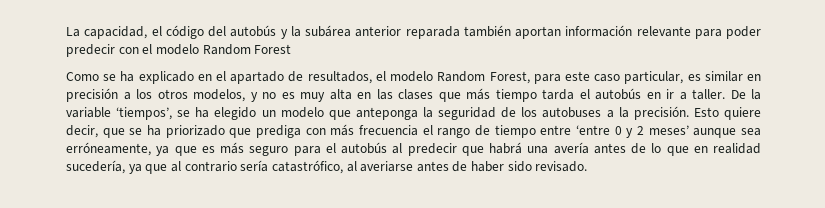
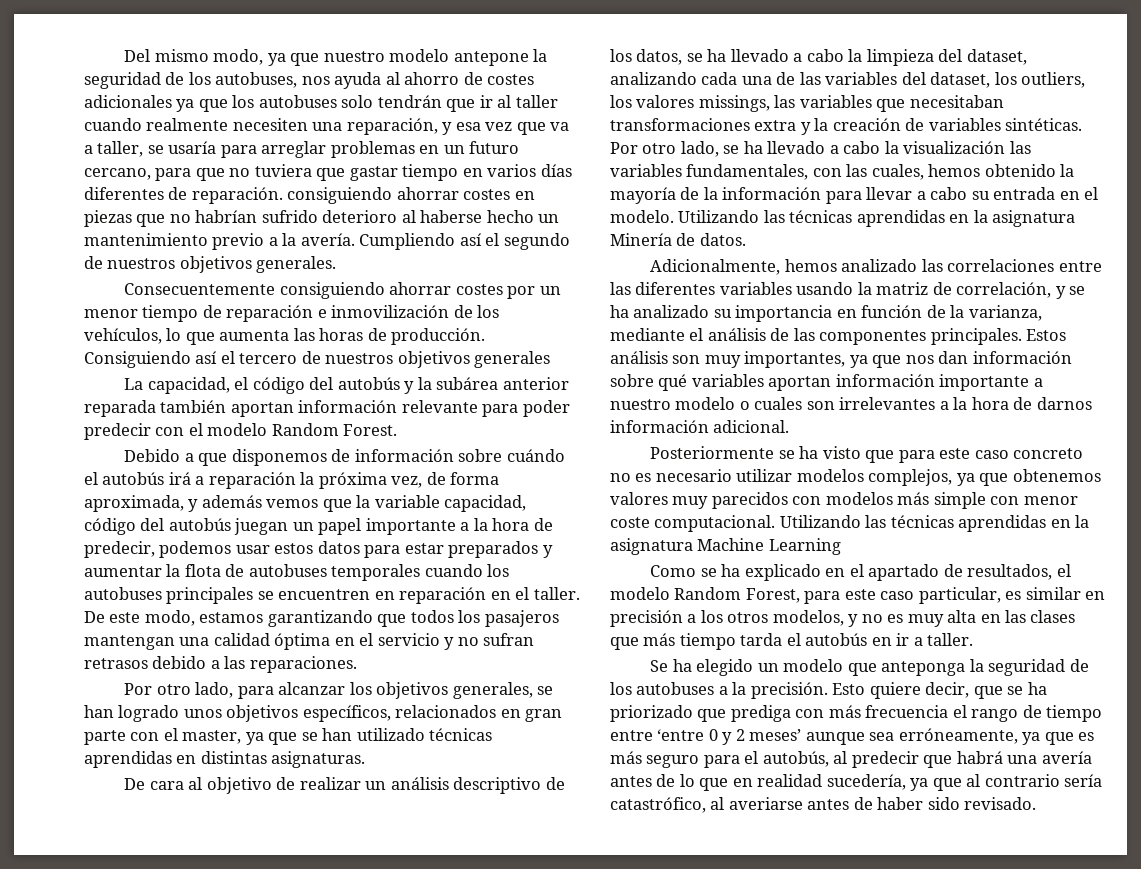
(66, 32) none -> [124,49,548,66] [84,72,535,89] [84,95,558,112] [84,118,570,135] [84,141,520,158] [84,164,572,181] [84,187,535,204] [84,210,560,227] [84,233,570,250] [84,256,337,273] [124,282,561,299] [84,305,500,322] [84,328,486,345] [84,351,551,368] Del mismo modo, ya que nuestro modelo antepone la seguridad de los autobuses, nos ayuda al ahorro de costes adicionales ya que los autobuses solo tendrán que ir al taller cuando realmente necesiten una reparación, y esa vez que va a taller, se usaría para arreglar problemas en un futuro cercano, para que no tuviera que gastar tiempo en varios días diferentes de reparación. consiguiendo ahorrar costes en piezas que no habrían sufrido deterioro al haberse hecho un mantenimiento previo a la avería. Cumpliendo así el segundo de nuestros objetivos generales. // Consecuentemente consiguiendo ahorrar costes por un menor tiempo de reparación e inmovilización de los vehículos, lo que aumenta las horas de producción. Consiguiendo así el tercero de nuestros objetivos generales //
[254,44,292,54] Forest -> [343,424,398,436] [124,449,565,466] [84,472,500,489] [84,495,527,512] [84,518,553,535] [84,541,553,558] [84,564,510,581] [84,587,580,604] [84,610,559,627] [84,633,535,650] [84,656,357,673] [124,682,554,699] [84,705,563,722] [84,728,493,745] [84,751,366,768] [124,777,565,794] [610,49,1027,66] [610,72,1086,88] [610,95,1004,112] [610,118,1083,135] [610,141,1031,157] [610,164,1075,180] [610,187,1099,204] [610,210,1076,227] [610,233,746,246] [650,259,1102,275] [610,282,1086,299] [610,305,1042,322] [610,328,1067,345] [610,351,1072,368] [610,374,1043,391] [610,397,1092,410] [610,420,790,433] [650,446,1084,463] [610,469,1101,486] [610,492,1078,509] [610,515,1090,532] [610,538,841,555] Forest. // Debido a que disponemos de información sobre cuándo el autobús irá a reparación la próxima vez, de forma aproximada, y además vemos que la variable capacidad, código del autobús juegan un papel importante a la hora de predecir, podemos usar estos datos para estar preparados y aumentar la flota de autobuses temporales cuando los autobuses principales se encuentren en reparación en el taller. De este modo, estamos garantizando que todos los pasajeros mantengan una calidad óptima en el servicio y no sufran retrasos debido a las reparaciones. // Por otro lado, para alcanzar los objetivos generales, se han logrado unos objetivos específicos, relacionados en gran parte con el master, ya que se han utilizado técnicas aprendidas en distintas asignaturas. // De cara al objetivo de realizar un análisis descriptivo de los datos, se ha llevado a cabo la limpieza del dataset, analizando cada una de las variables del dataset, los outliers, los valores missings, las variables que necesitaban transformaciones extra y la creación de variables sintéticas. Por otro lado, se ha llevado a cabo la visualización las variables fundamentales, con las cuales, hemos obtenido la mayoría de la información para llevar a cabo su entrada en el modelo. Utilizando las técnicas aprendidas en la asignatura Minería de datos. // Adicionalmente, hemos analizado las correlaciones entre las diferentes variables usando la matriz de correlación, y se ha analizado su importancia en función de la varianza, mediante el análisis de las componentes principales. Estos análisis son muy importantes, ya que nos dan información sobre qué variables aportan información importante a nuestro modelo o cuales son irrelevantes a la hora de darnos información adicional. // Posteriormente se ha visto que para este caso concreto no es necesario utilizar modelos complejos, ya que obtenemos valores muy parecidos con modelos más simple con menor coste computacional. Utilizando las técnicas aprendidas en la asignatura Machine Learning
[730,89,761,100] [66,107,191,120] De la variable ‘tiempos’, se -> [650,660,669,672] // Se
[341,142,387,154] autobús -> [762,751,829,767] autobús,

